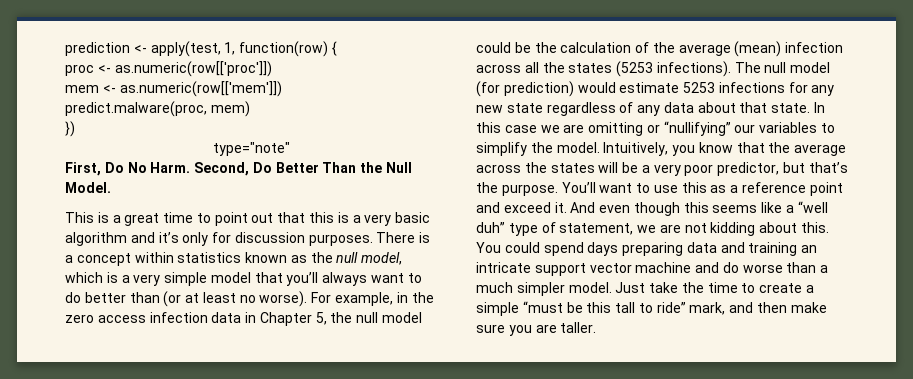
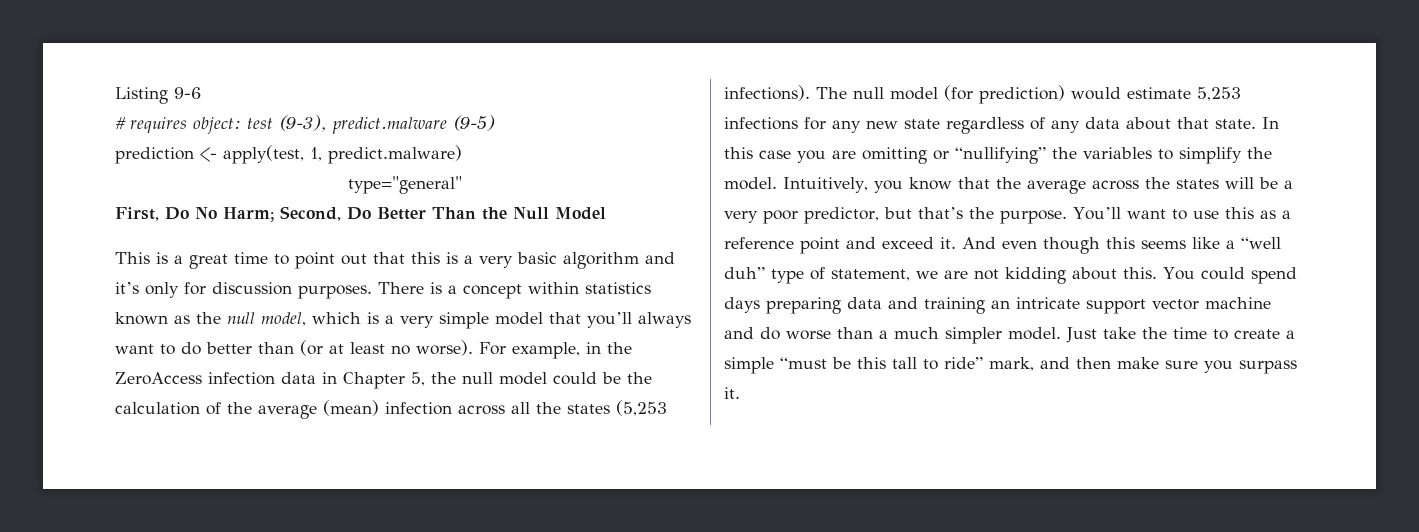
[65,41,337,57] [65,61,272,77] [65,81,282,97] [65,101,250,117] [65,121,75,137] [212,142,290,156] prediction <- apply(test, 1, function(row) { // proc <- as.numeric(row[['proc']]) // mem <- as.numeric(row[['mem']]) // predict.malware(proc, mem) // }) // type="note" -> [115,87,201,104] [115,115,495,134] [115,145,462,164] [348,176,462,194] Listing 9-6 // # requires object: test (9-3), predict.malware (9-5) // prediction <- apply(test, 1, predict.malware) // type="general"
[150,162,191,173] Harm. -> [223,207,274,222] Harm;
[65,182,111,193] Model. -> [555,207,606,220] Model
[65,314,146,323] zero access -> [115,372,202,385] ZeroAccess
[616,61,654,77] (5253 -> [616,400,667,416] (5,253
[683,82,716,93] 5253 -> [1197,87,1241,101] 5,253
[540,125,560,133] we -> [797,150,826,163] you
[734,124,756,133] our -> [1052,147,1077,159] the
[535,322,597,333] are taller. -> [1239,360,1297,374] [724,387,740,399] surpass it.

